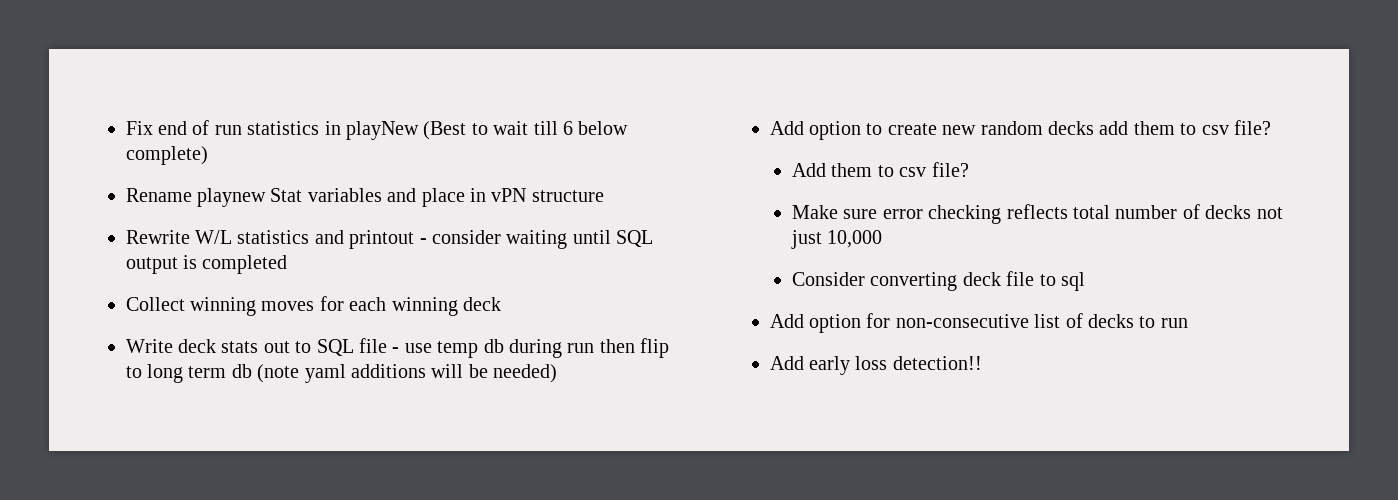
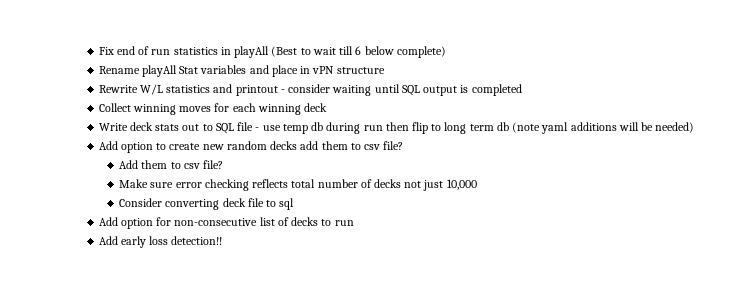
[345,121,419,140] playNew -> [234,46,270,58] playAll
[196,188,266,207] playnew -> [141,65,177,77] playAll

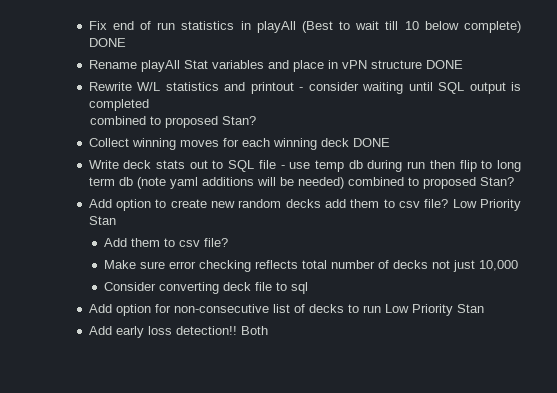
[355,46,362,55] 6 -> [404,21,419,30] 10
(446, 52) none -> [88,38,126,47] DONE
(385, 70) none -> [425,60,463,69] DONE
(522, 90) none -> [89,116,256,128] // combined to proposed Stan?
(328, 107) none -> [352,138,390,147] DONE
(695, 127) none -> [347,177,514,189] combined to proposed Stan?
(404, 145) none -> [452,199,521,211] [88,216,116,225] Low Priority Stan
(354, 223) none -> [384,304,484,316] Low Priority Stan
(223, 240) none -> [240,326,268,335] Both

